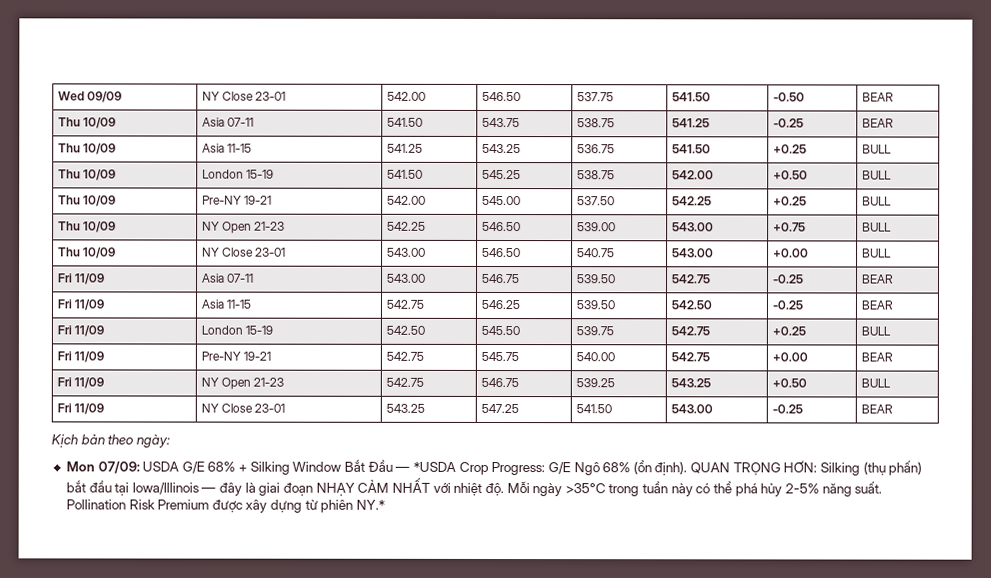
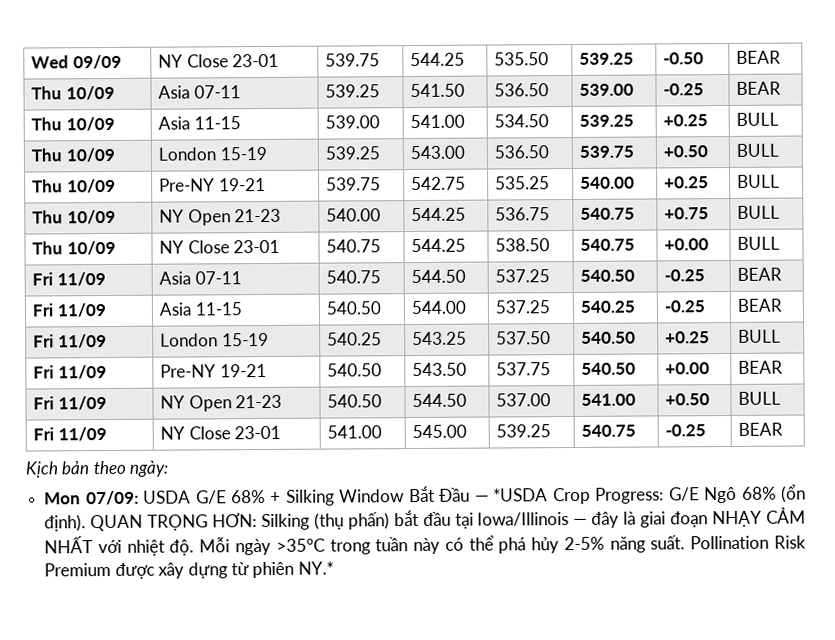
[386,91,426,101] [481,91,521,102] [576,92,614,102] [671,92,711,102] 542.00 | 546.50 | 537.75 | 541.50 -> [325,53,381,67] [410,52,466,67] [494,52,550,66] [579,52,635,65] 539.75 | 544.25 | 535.50 | 539.25
[386,117,423,127] [481,117,520,128] [576,118,615,128] [671,118,710,128] | 541.50 | 543.75 | 538.75 | 541.25 -> [325,84,381,98] [410,83,466,98] [494,83,550,97] [579,83,635,96] | 539.25 | 541.50 | 536.50 | 539.00
[386,143,423,153] [481,143,521,154] [576,144,615,154] [671,144,711,154] 541.25 | 543.25 | 536.75 | 541.50 -> [325,115,381,129] [410,114,466,129] [494,114,550,128] [579,114,635,127] 539.00 | 541.00 | 534.50 | 539.25
[386,169,423,179] [481,169,521,180] [576,170,615,180] [671,170,714,180] 541.50 | 545.25 | 538.75 | 542.00 -> [325,146,381,160] [410,145,466,160] [494,145,550,159] [579,145,635,158] 539.25 | 543.00 | 536.50 | 539.75
[386,195,426,205] [481,195,521,206] [576,196,615,206] [671,196,712,206] 542.00 | 545.00 | 537.50 | 542.25 -> [326,177,382,191] [411,176,467,191] [495,176,551,190] [580,176,636,189] 539.75 | 542.75 | 535.25 | 540.00
[386,221,426,231] [481,221,521,232] [576,222,616,232] [671,222,714,232] 542.25 | 546.50 | 539.00 | 543.00 -> [326,208,382,222] [411,207,467,222] [495,207,551,221] [580,207,636,220] 540.00 | 544.25 | 536.75 | 540.75
[386,247,426,257] [481,247,521,258] [576,248,615,258] [671,248,714,258] 543.00 | 546.50 | 540.75 | 543.00 -> [326,239,382,253] [411,238,467,253] [495,238,551,252] [580,238,636,251] 540.75 | 544.25 | 538.50 | 540.75
[386,273,426,283] [481,273,520,284] [576,274,616,284] [671,274,711,284] 543.00 | 546.75 | 539.50 | 542.75 -> [326,270,382,284] [411,269,467,284] [495,269,551,283] [580,269,636,282] 540.75 | 544.50 | 537.25 | 540.50
[385,299,424,309] [480,299,520,310] [575,300,615,310] [670,300,712,310] 542.75 | 546.25 | 539.50 | 542.50 -> [326,301,382,315] [411,300,467,315] [495,300,551,314] [580,300,636,313] 540.50 | 544.00 | 537.25 | 540.25
[385,325,425,335] [480,325,520,336] [575,326,614,336] [670,326,710,336] 542.50 | 545.50 | 539.75 | 542.75 -> [327,332,383,346] [412,331,468,346] [496,331,552,345] [581,331,637,344] 540.25 | 543.25 | 537.50 | 540.50
[385,351,424,361] [480,351,519,362] [575,352,615,362] [670,352,710,362] 542.75 | 545.75 | 540.00 | 542.75 -> [327,363,383,377] [412,362,468,377] [496,362,552,376] [581,362,637,375] 540.50 | 543.50 | 537.75 | 540.50
[385,377,424,387] [480,377,519,388] [575,378,615,388] [670,378,711,388] 542.75 | 546.75 | 539.25 | 543.25 -> [327,394,383,408] [412,393,468,408] [496,393,552,407] [581,393,637,406] 540.50 | 544.50 | 537.00 | 541.00
[385,403,425,413] [480,403,519,414] [575,404,612,414] [670,404,713,414] 543.25 | 547.25 | 541.50 | 543.00 -> [327,425,383,439] [412,424,468,439] [496,424,552,438] [581,424,637,437] 541.00 | 545.00 | 539.25 | 540.75

